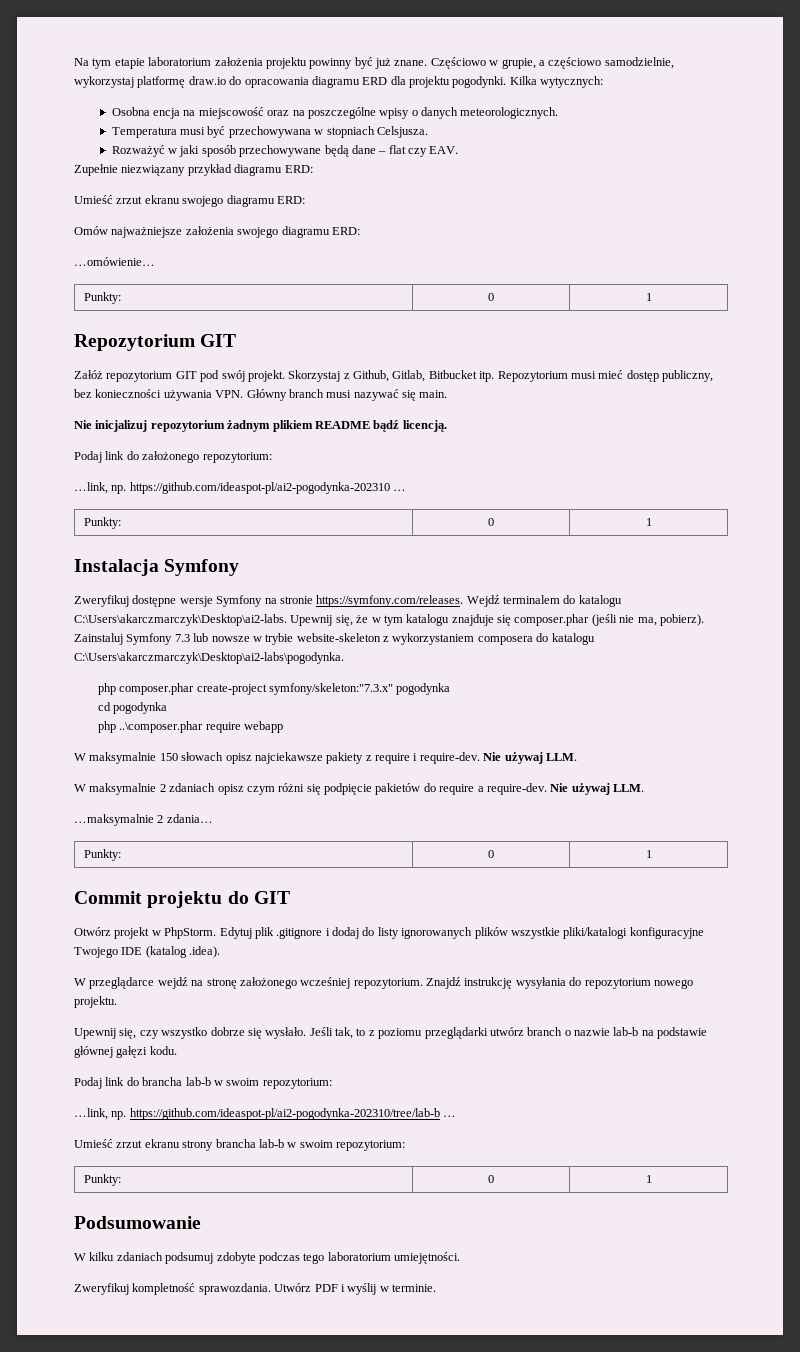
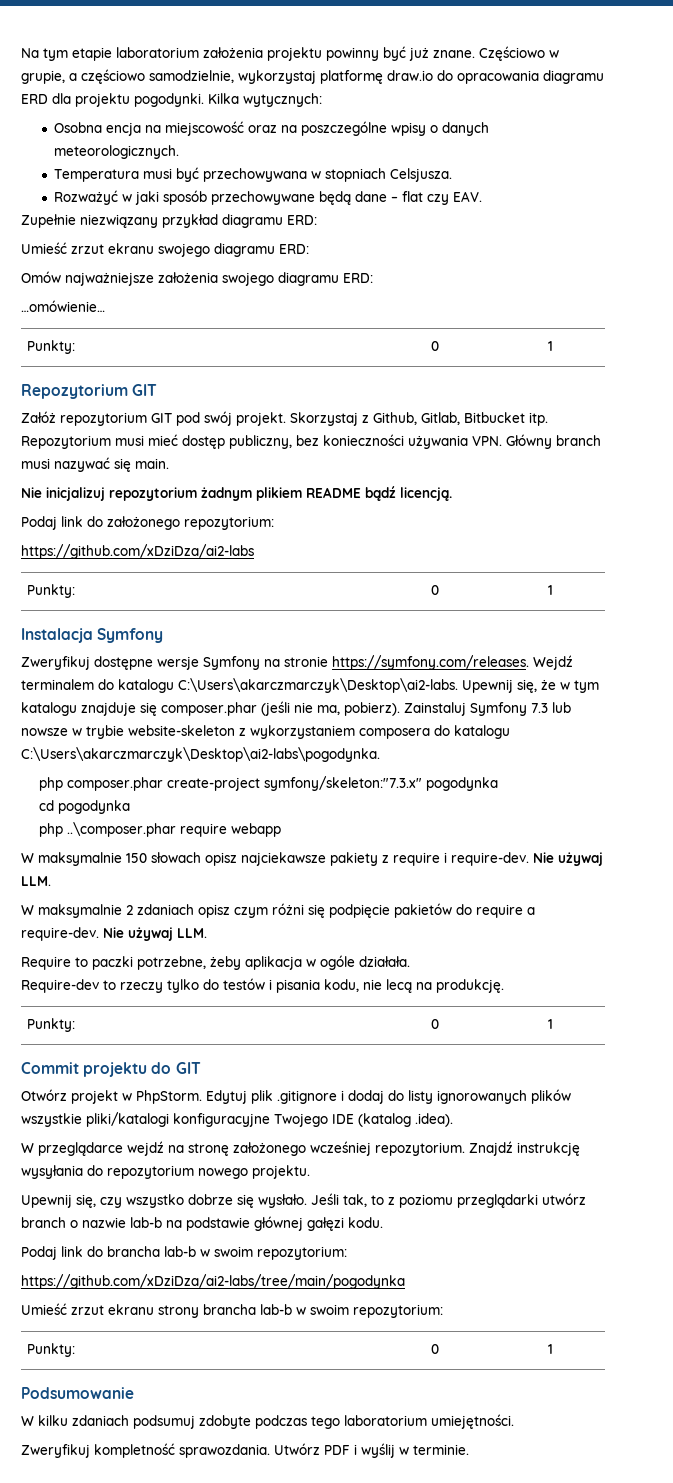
[74,482,407,494] …link, np. https://github.com/ideaspot-pl/ai2-pogodynka-202310 … -> [21,544,254,559] https://github.com/xDziDza/ai2-labs
[74,814,213,826] …maksymalnie 2 zdania… -> [21,955,410,970] [21,978,504,993] Require to paczki potrzebne, żeby aplikacja w ogóle działała. // Require-dev to rzeczy tylko do testów i pisania kodu, nie lecą na produkcję.
[74,1108,457,1120] …link, np. https://github.com/ideaspot-pl/ai2-pogodynka-202310/tree/lab-b … -> [21,1274,405,1289] https://github.com/xDziDza/ai2-labs/tree/main/pogodynka

